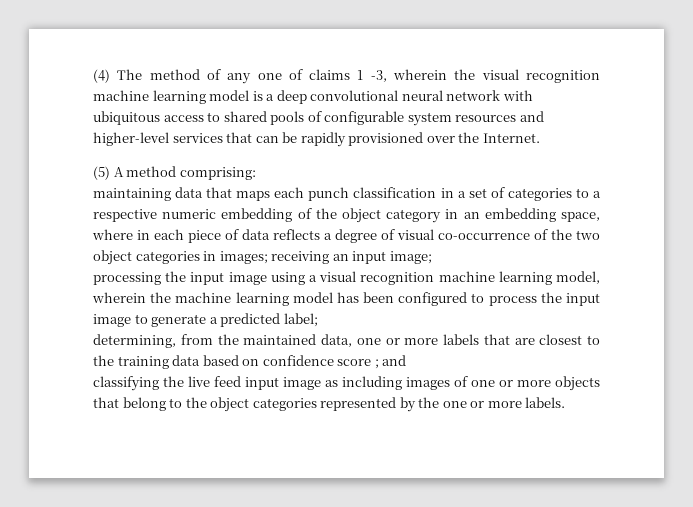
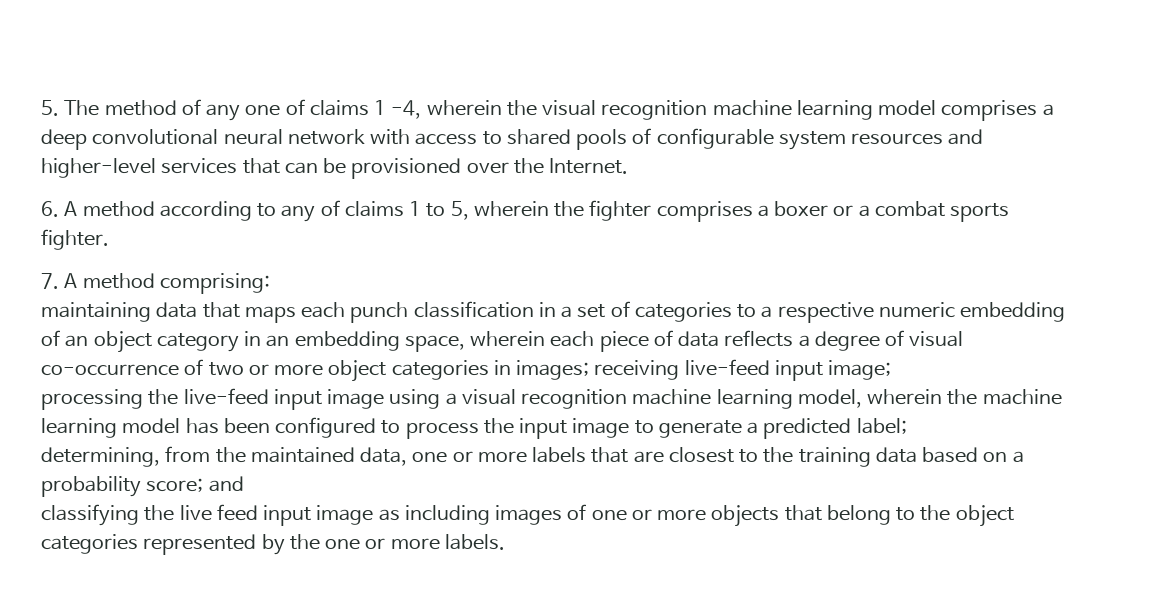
[93,69,110,83] (4) -> [41,100,59,116] 5.
[370,70,387,82] -3, -> [391,100,422,119] -4,
[252,91,263,101] is -> [941,100,1038,121] comprises
[93,111,160,125] ubiquitous -> (411, 137) none
[300,132,346,147] rapidly -> (347, 166) none
[93,166,110,180] (5) -> [41,200,1010,222] [41,229,109,250] [41,273,59,289] 6. A method according to any of claims 1 to 5, wherein the fighter comprises a boxer or a combat sports fighter. // 7.
[315,208,337,219] the -> [65,335,89,347] an
[92,229,150,240] where in -> [470,331,546,347] wherein
[551,229,600,240] the two -> [208,362,324,376] two or more
[332,254,349,261] an -> [684,359,770,376] live-feed
(187, 276) none -> [183,388,269,405] live-feed
[262,355,379,369] confidence score ; -> [1012,451,1024,463] [41,476,204,497] a probability score;

